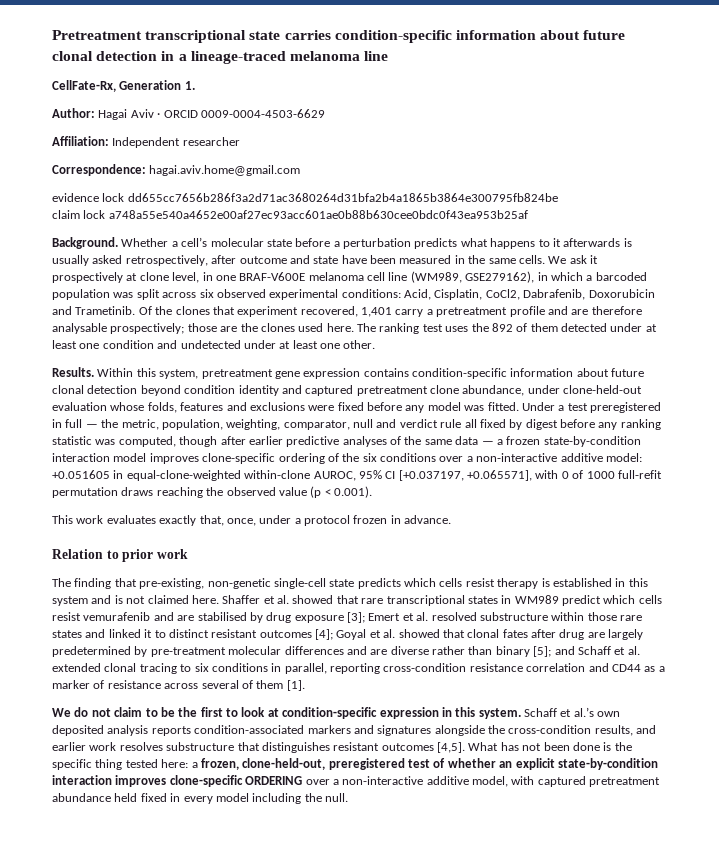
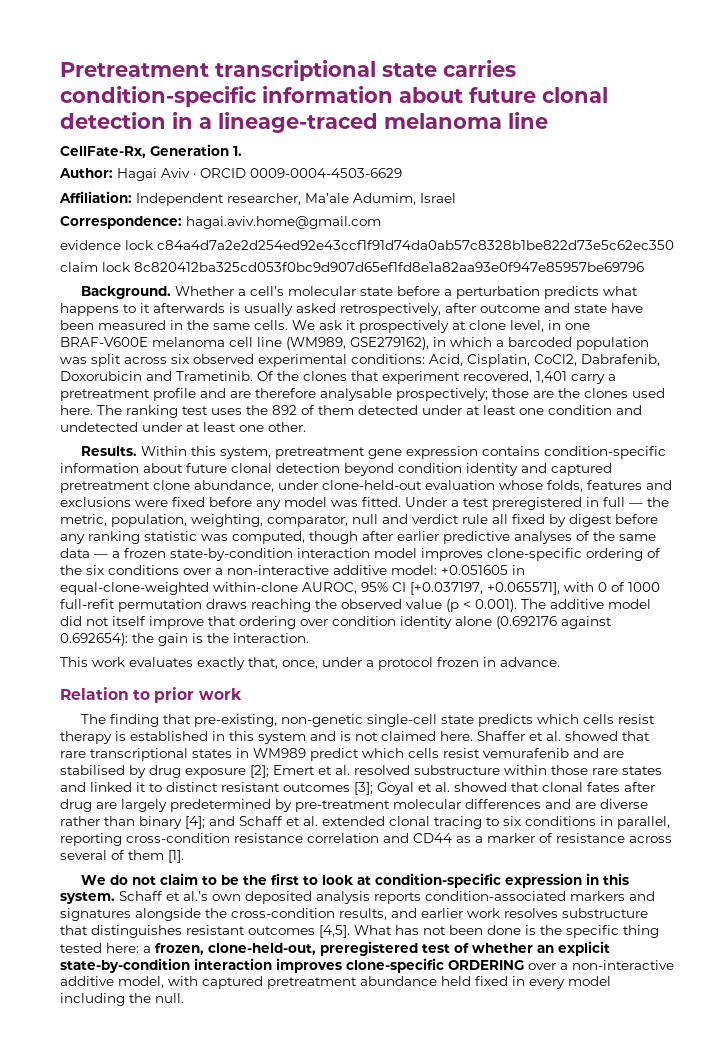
[182,137,240,146] researcher -> [227,193,456,205] researcher, Ma’ale Adumim, Israel
[127,193,558,202] dd655cc7656b286f3a2d71ac3680264d31bfa2b4a1865b3864e300795fb824be -> [157,240,674,250] c84a4d7a2e2d254ed92e43ccf1f91d74da0ab57c8328b1be822d73e5c62ec350
[108,210,528,219] a748a55e540a4652e00af27ec93acc601ae0b88b630cee0bdc0f43ea953b25af -> [134,262,644,272] 8c820412ba325cd053f0bc9d907d65ef1fd8e1a82aa93e0f947e85957be69796
(372, 492) none -> [521,599,651,609] [60,616,612,629] [60,633,309,646] The additive model did not itself improve that ordering over condition identity alone (0.692176 against 0.692654): the gain is the interaction.
[347,612,365,623] [3]; -> [250,765,269,778] [2];
[315,629,333,640] [4]; -> [354,782,373,795] [3];
[533,646,552,657] [5]; -> [185,816,205,829] [4];

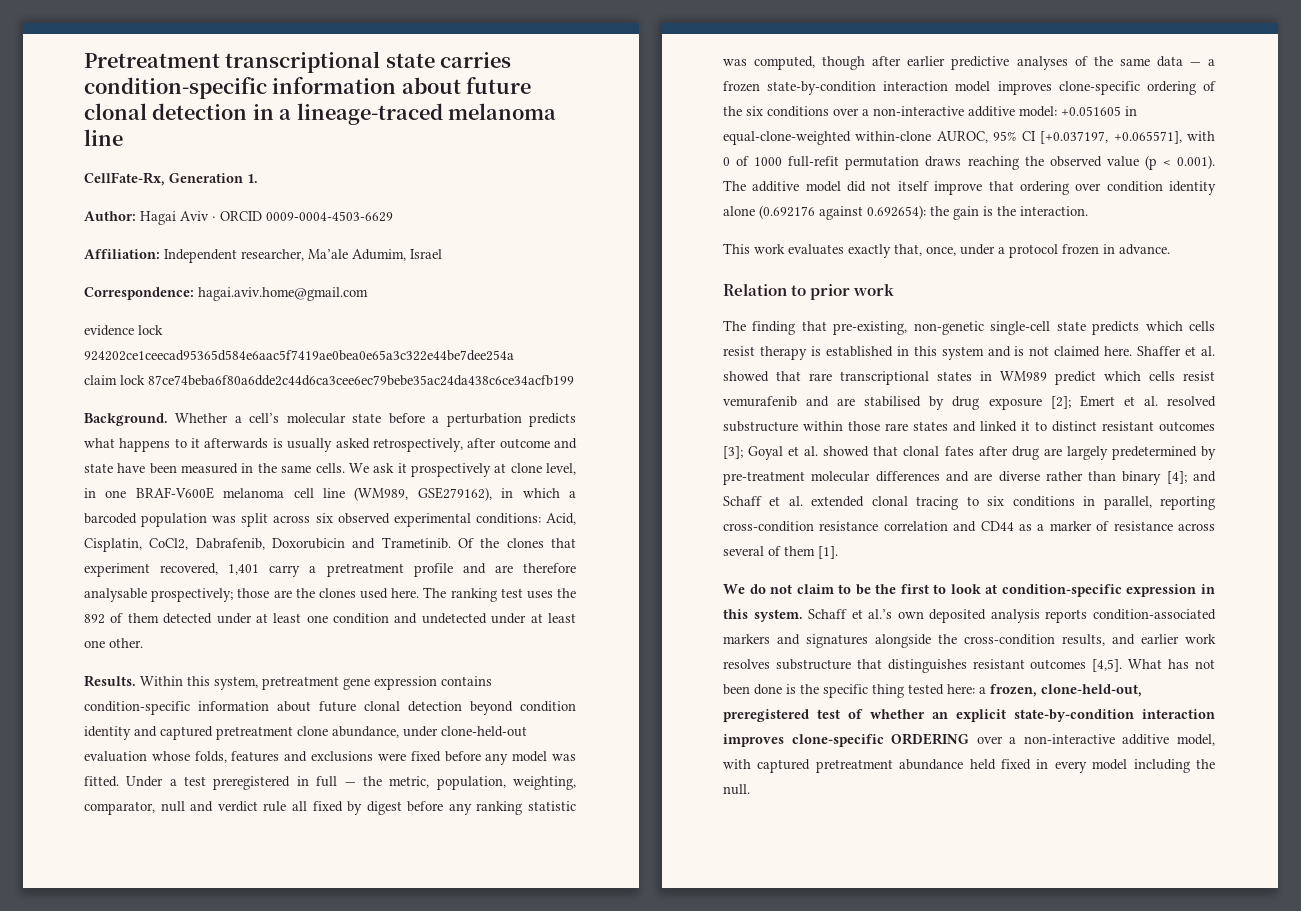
[157,240,674,250] c84a4d7a2e2d254ed92e43ccf1f91d74da0ab57c8328b1be822d73e5c62ec350 -> [84,350,514,361] 924202ce1ceecad95365d584e6aac5f7419ae0bea0e65a3c322e44be7dee254a
[134,262,644,272] 8c820412ba325cd053f0bc9d907d65ef1fd8e1a82aa93e0f947e85957be69796 -> [148,375,574,386] 87ce74beba6f80a6dde2c44d6ca3cee6ec79bebe35ac24da438c6ce34acfb199

